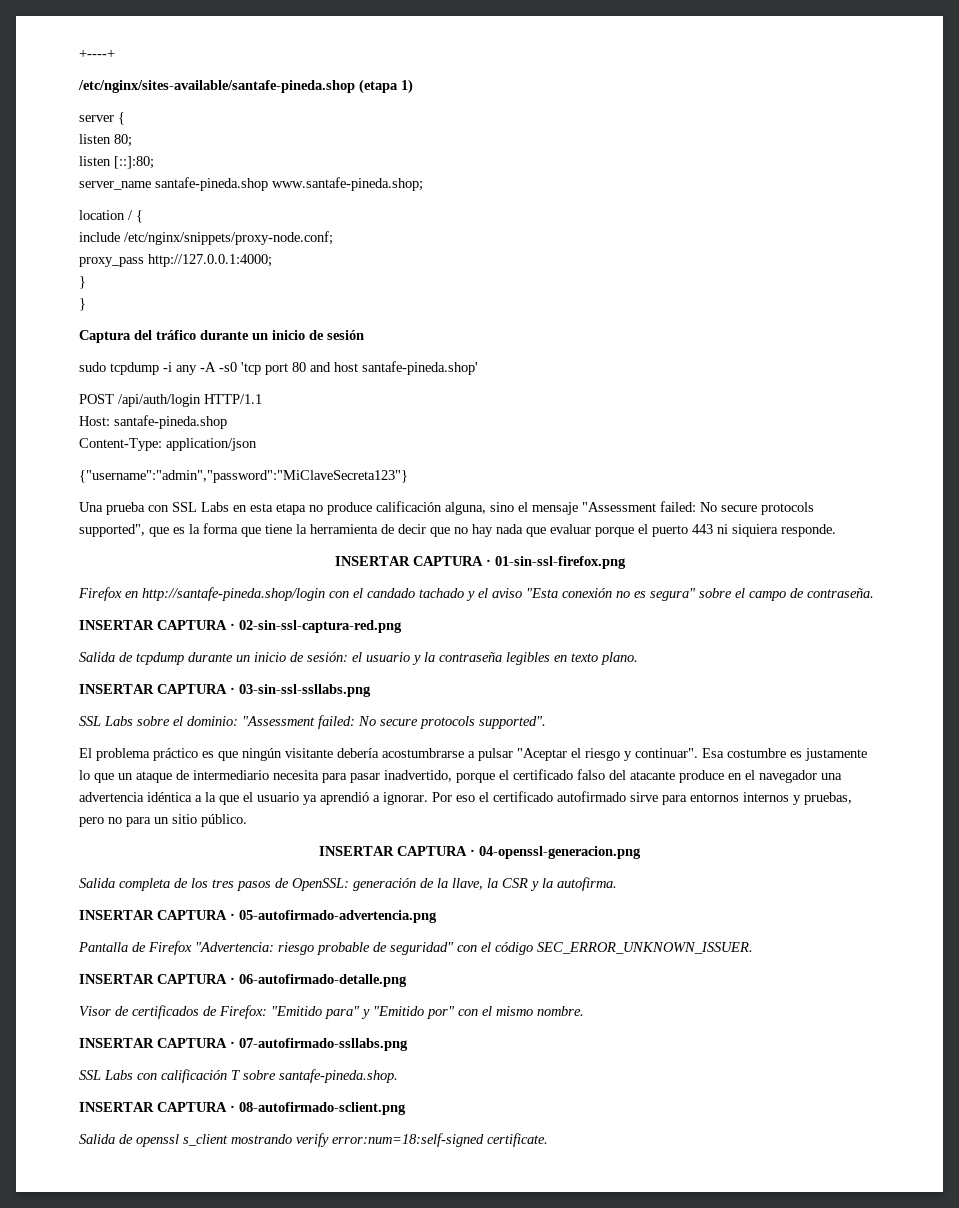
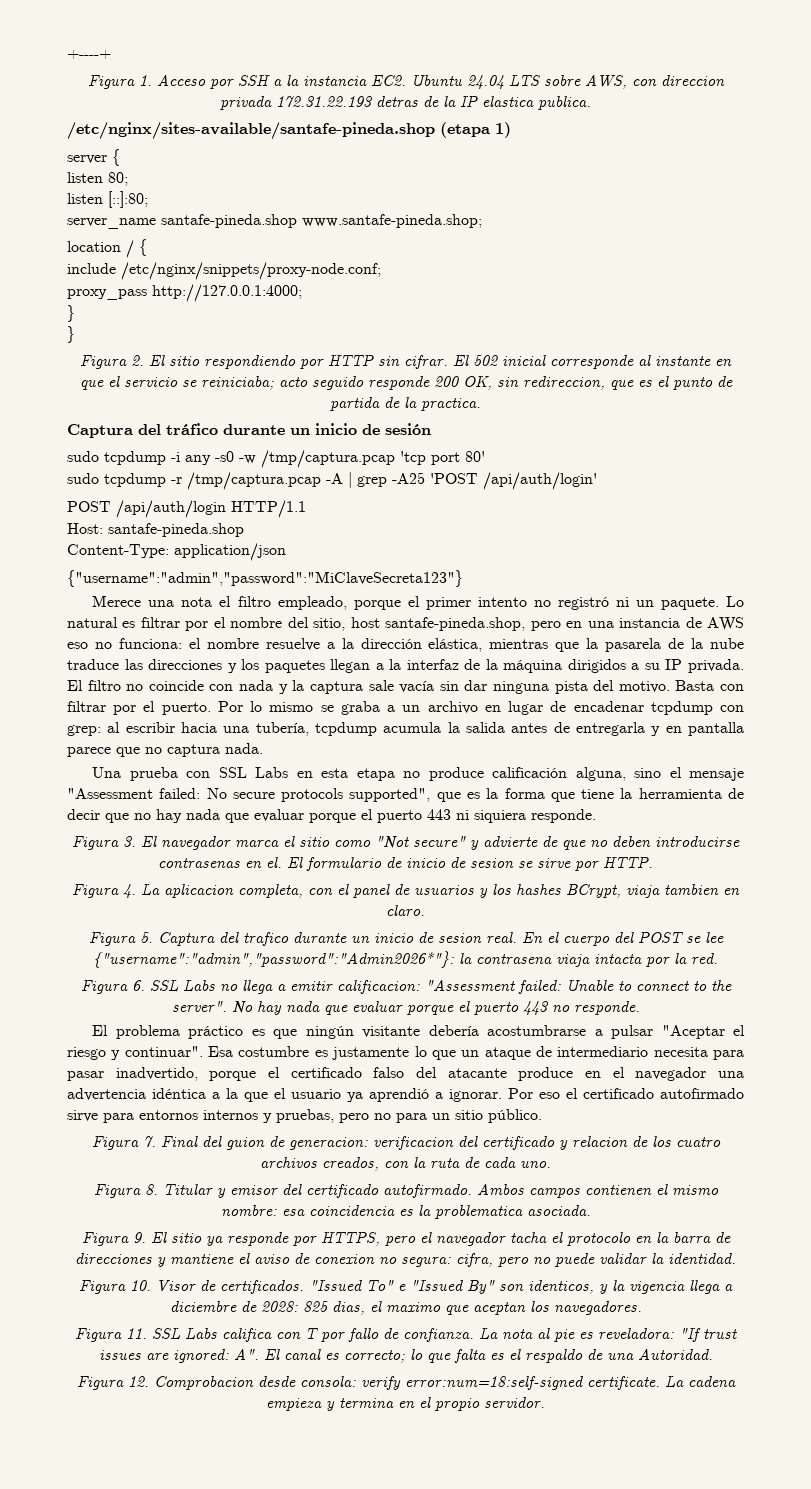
(115, 53) none -> [87,74,725,89] [220,95,591,110] // Figura 1. Acceso por SSH a la instancia EC2. Ubuntu 24.04 LTS sobre AWS, con direccion privada 172.31.22.193 detras de la IP elastica publica.
(86, 304) none -> [80,354,732,369] [79,376,733,390] [330,397,481,411] // Figura 2. El sitio respondiendo por HTTP sin cifrar. El 502 inicial corresponde al instante en que el servicio se reiniciaba; acto seguido responde 200 OK, sin redireccion, que es el punto de partida de la practica.
[200,361,478,375] -A -s0 'tcp port 80 and host santafe-pineda.shop' -> [215,450,485,468] [67,472,597,490] -s0 -w /tmp/captura.pcap 'tcp port 80' // sudo tcpdump -r /tmp/captura.pcap -A | grep -A25 'POST /api/auth/login'
(408, 476) none -> [92,595,744,610] [67,617,744,631] [67,638,744,652] [67,659,744,673] [67,680,744,694] [67,701,745,715] [67,722,744,736] [67,743,263,757] // Merece una nota el filtro empleado, porque el primer intento no registró ni un paquete. Lo natural es filtrar por el nombre del sitio, host santafe-pineda.shop, pero en una instancia de AWS eso no funciona: el nombre resuelve a la dirección elástica, mientras que la pasarela de la nube traduce las direcciones y los paquetes llegan a la interfaz de la máquina dirigidos a su IP privada. El filtro no coincide con nada y la captura sale vacía sin dar ninguna pista del motivo. Basta con filtrar por el puerto. Por lo mismo se graba a un archivo en lugar de encadenar tcpdump con grep: al escribir hacia una tubería, tcpdump acumula la salida antes de entregarla y en pantalla parece que no captura nada.
[334,556,626,569] [78,587,874,601] [79,620,402,633] [79,652,638,665] [79,684,371,697] [79,715,546,729] INSERTAR CAPTURA · 01-sin-ssl-firefox.png // Firefox en http://santafe-pineda.shop/login con el candado tachado y el aviso "Esta conexión no es segura" sobre el campo de contraseña. // INSERTAR CAPTURA · 02-sin-ssl-captura-red.png // Salida de tcpdump durante un inicio de sesión: el usuario y la contraseña legibles en texto plano. // INSERTAR CAPTURA · 03-sin-ssl-ssllabs.png // SSL Labs sobre el dominio: "Assessment failed: No secure protocols supported". -> [72,836,740,850] [158,856,653,871] [72,884,740,898] [386,905,425,916] [88,931,724,946] [93,951,718,968] [80,979,732,994] [171,1001,640,1015] Figura 3. El navegador marca el sitio como "Not secure" y advierte de que no deben introducirse contrasenas en el. El formulario de inicio de sesion se sirve por HTTP. // Figura 4. La aplicacion completa, con el panel de usuarios y los hashes BCrypt, viaja tambien en claro. // Figura 5. Captura del trafico durante un inicio de sesion real. En el cuerpo del POST se lee {"username":"admin","password":"Admin2026*"}: la contrasena viaja intacta por la red. // Figura 6. SSL Labs no llega a emitir calificacion: "Assessment failed: Unable to connect to the server". No hay nada que evaluar porque el puerto 443 no responde.
[319,846,641,859] [79,877,617,891] [79,910,437,923] [78,941,753,955] [79,974,407,987] [79,1005,584,1019] [79,1038,408,1051] [79,1069,398,1083] [79,1102,406,1115] [79,1133,548,1147] INSERTAR CAPTURA · 04-openssl-generacion.png // Salida completa de los tres pasos de OpenSSL: generación de la llave, la CSR y la autofirma. // INSERTAR CAPTURA · 05-autofirmado-advertencia.png // Pantalla de Firefox "Advertencia: riesgo probable de seguridad" con el código SEC_ERROR_UNKNOWN_ISSUER. // INSERTAR CAPTURA · 06-autofirmado-detalle.png // Visor de certificados de Firefox: "Emitido para" y "Emitido por" con el mismo nombre. // INSERTAR CAPTURA · 07-autofirmado-ssllabs.png // SSL Labs con calificación T sobre santafe-pineda.shop. // INSERTAR CAPTURA · 08-autofirmado-sclient.png // Salida de openssl s_client mostrando verify error:num=18:self-signed certificate. -> [91,1136,721,1150] [260,1157,551,1171] [93,1183,719,1198] [220,1205,591,1219] [81,1231,731,1246] [75,1253,736,1267] [79,1280,733,1294] [169,1301,642,1315] [75,1328,737,1342] [98,1348,713,1363] [76,1376,736,1390] [266,1397,545,1411] Figura 7. Final del guion de generacion: verificacion del certificado y relacion de los cuatro archivos creados, con la ruta de cada uno. // Figura 8. Titular y emisor del certificado autofirmado. Ambos campos contienen el mismo nombre: esa coincidencia es la problematica asociada. // Figura 9. El sitio ya responde por HTTPS, pero el navegador tacha el protocolo en la barra de direcciones y mantiene el aviso de conexion no segura: cifra, pero no puede validar la identidad. // Figura 10. Visor de certificados. "Issued To" e "Issued By" son identicos, y la vigencia llega a diciembre de 2028: 825 dias, el maximo que aceptan los navegadores. // Figura 11. SSL Labs califica con T por fallo de confianza. La nota al pie es reveladora: "If trust issues are ignored: A". El canal es correcto; lo que falta es el respaldo de una Autoridad. // Figura 12. Comprobacion desde consola: verify error:num=18:self-signed certificate. La cadena empieza y termina en el propio servidor.

